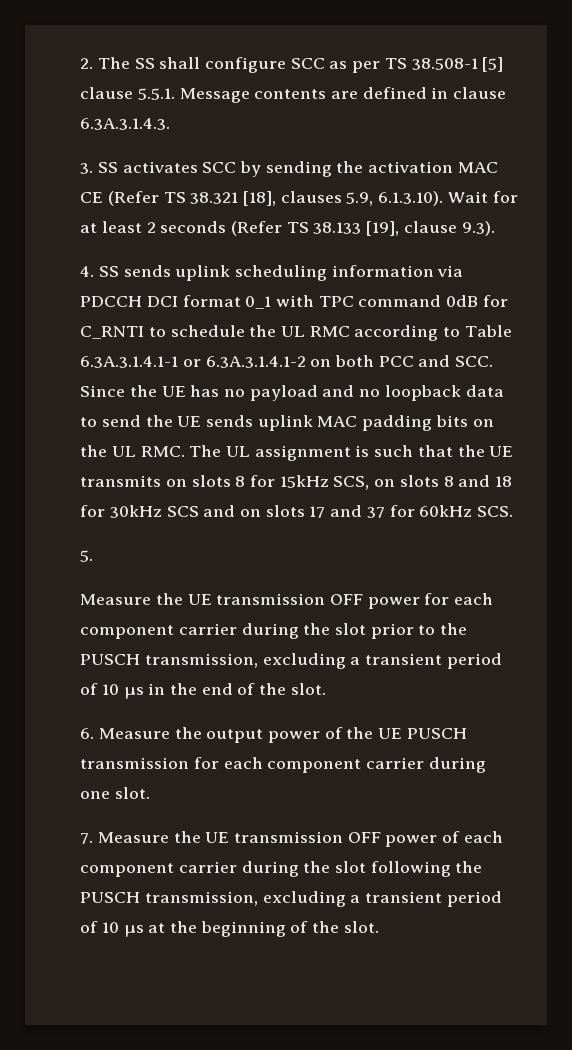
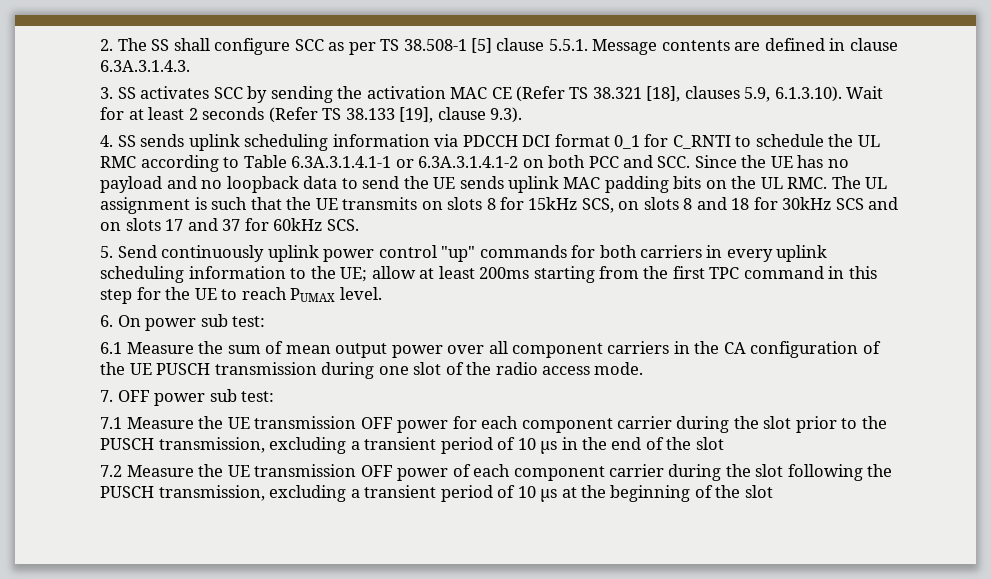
[276,295,479,307] with TPC command 0dB -> (640, 142) none
(94, 556) // -> [117,245,828,262] [100,266,877,283] [100,287,382,304] [100,314,266,331] [100,341,881,358] [100,362,644,379] [100,389,275,406] [100,417,123,429] Send continuously uplink power control "up" commands for both carriers in every uplink scheduling information to the UE; allow at least 200ms starting from the first TPC command in this step for the UE to reach PUMAX level. // 6. On power sub test: // 6.1 Measure the sum of mean output power over all component carriers in the CA configuration of the UE PUSCH transmission during one slot of the radio access mode. // 7. OFF power sub test: // 7.1
[290,683,326,695] [80,727,467,743] [80,757,486,773] [80,787,150,799] [80,833,94,844] slot. // 6. Measure the output power of the UE PUSCH transmission for each component carrier during one slot. // 7. -> [695,437,724,450] [100,465,123,477] slot // 7.2
[343,921,379,933] slot. -> [744,485,773,498] slot

